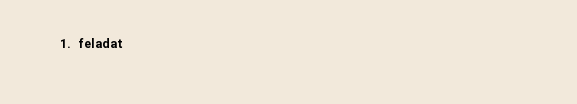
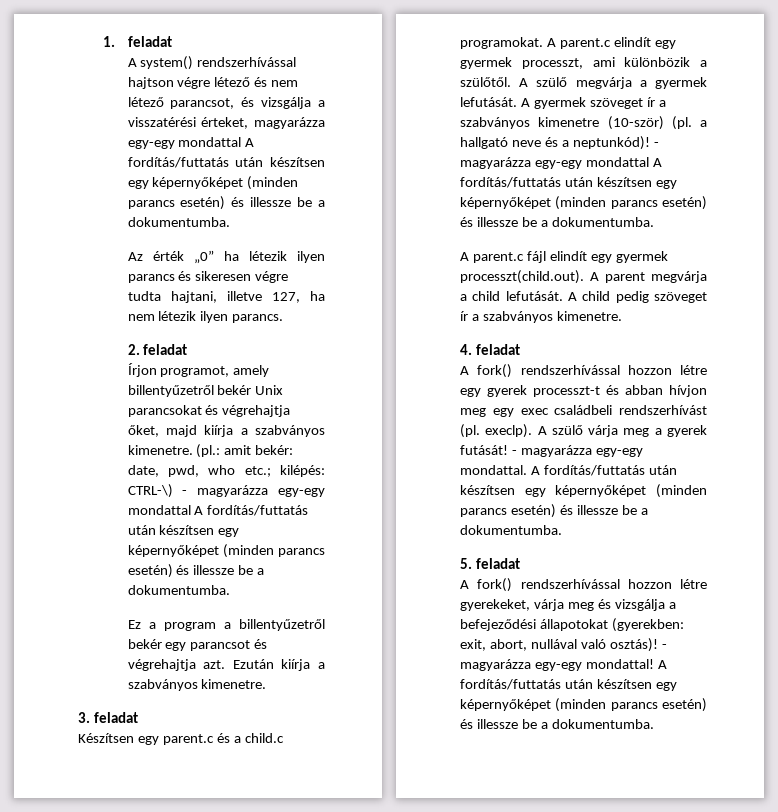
(123, 43) none -> [127,56,297,70] [127,77,299,89] [127,97,325,109] [127,117,325,129] [127,137,255,149] [127,157,325,168] [127,176,299,190] [127,196,325,210] [127,217,230,227] [127,250,326,264] [127,271,289,283] [127,291,325,303] [127,311,284,323] [127,344,188,355] [127,363,270,377] [127,385,284,397] [127,405,291,417] [127,425,325,437] [127,444,294,458] [127,465,325,477] [127,484,325,498] [127,505,309,516] [127,525,240,537] [127,544,325,558] [127,564,265,578] [127,585,230,595] [127,619,325,631] [127,639,268,651] [127,659,325,671] [127,679,267,691] [78,712,138,723] [78,733,284,745] [460,37,676,49] [460,57,707,69] [460,77,707,89] [460,97,666,109] [460,116,707,130] [460,136,659,150] [460,157,662,169] [460,177,677,189] [460,196,707,210] [460,217,654,227] [460,251,668,263] [460,270,707,284] [460,291,707,303] [460,311,622,323] [460,344,520,355] [460,364,707,378] [460,385,707,397] [460,405,707,417] [460,424,707,438] [460,445,643,457] [460,465,677,476] [460,484,707,498] [460,504,648,518] [460,525,562,535] [460,558,520,569] [460,578,707,592] [460,599,676,611] [460,618,684,632] [460,638,667,652] [460,659,667,671] [460,679,677,691] [460,698,707,712] [460,719,654,729] // A system() rendszerhívással hajtson végre létező és nem létező parancsot, és vizsgálja a visszatérési érteket, magyarázza egy-egy mondattal A fordítás/futtatás után készítsen egy képernyőképet (minden parancs esetén) és illessze be a dokumentumba. // Az érték „0” ha létezik ilyen parancs és sikeresen végre tudta hajtani, illetve 127, ha nem létezik ilyen parancs. // 2. feladat // Írjon programot, amely billentyűzetről bekér Unix parancsokat és végrehajtja őket, majd kiírja a szabványos kimenetre. (pl.: amit bekér: date, pwd, who etc.; kilépés: CTRL-\) - magyarázza egy-egy mondattal A fordítás/futtatás után készítsen egy képernyőképet (minden parancs esetén) és illessze be a dokumentumba. // Ez a program a billentyűzetről bekér egy parancsot és végrehajtja azt. Ezután kiírja a szabványos kimenetre. // 3. feladat // Készítsen egy parent.c és a child.c programokat. A parent.c elindít egy gyermek processzt, ami különbözik a szülőtől. A szülő megvárja a gyermek lefutását. A gyermek szöveget ír a szabványos kimenetre (10-ször) (pl. a hallgató neve és a neptunkód)! - magyarázza egy-egy mondattal A fordítás/futtatás után készítsen egy képernyőképet (minden parancs esetén) és illessze be a dokumentumba. // A parent.c fájl elindít egy gyermek processzt(child.out). A parent megvárja a child lefutását. A child pedig szöveget ír a szabványos kimenetre. // 4. feladat // A fork() rendszerhívással hozzon létre egy gyerek processzt-t és abban hívjon meg egy exec családbeli rendszerhívást (pl. execlp). A szülő várja meg a gyerek futását! - magyarázza egy-egy mondattal. A fordítás/futtatás után készítsen egy képernyőképet (minden parancs esetén) és illessze be a dokumentumba. // 5. feladat // A fork() rendszerhívással hozzon létre gyerekeket, várja meg és vizsgálja a befejeződési állapotokat (gyerekben: exit, abort, nullával való osztás)! - magyarázza egy-egy mondattal! A fordítás/futtatás után készítsen egy képernyőképet (minden parancs esetén) és illessze be a dokumentumba.

